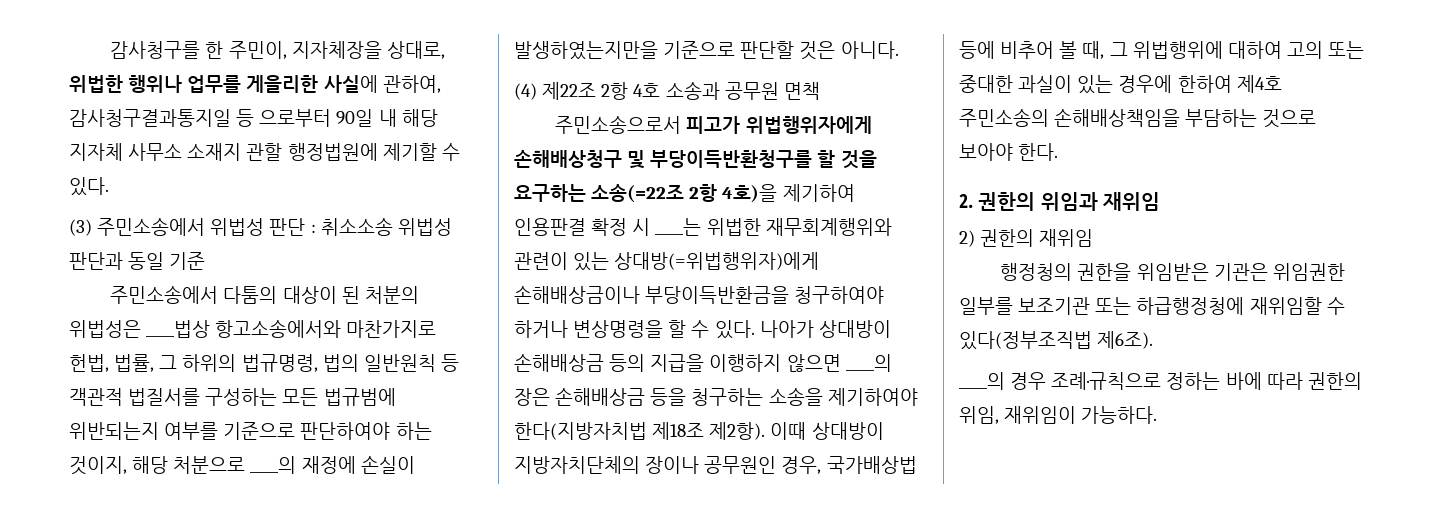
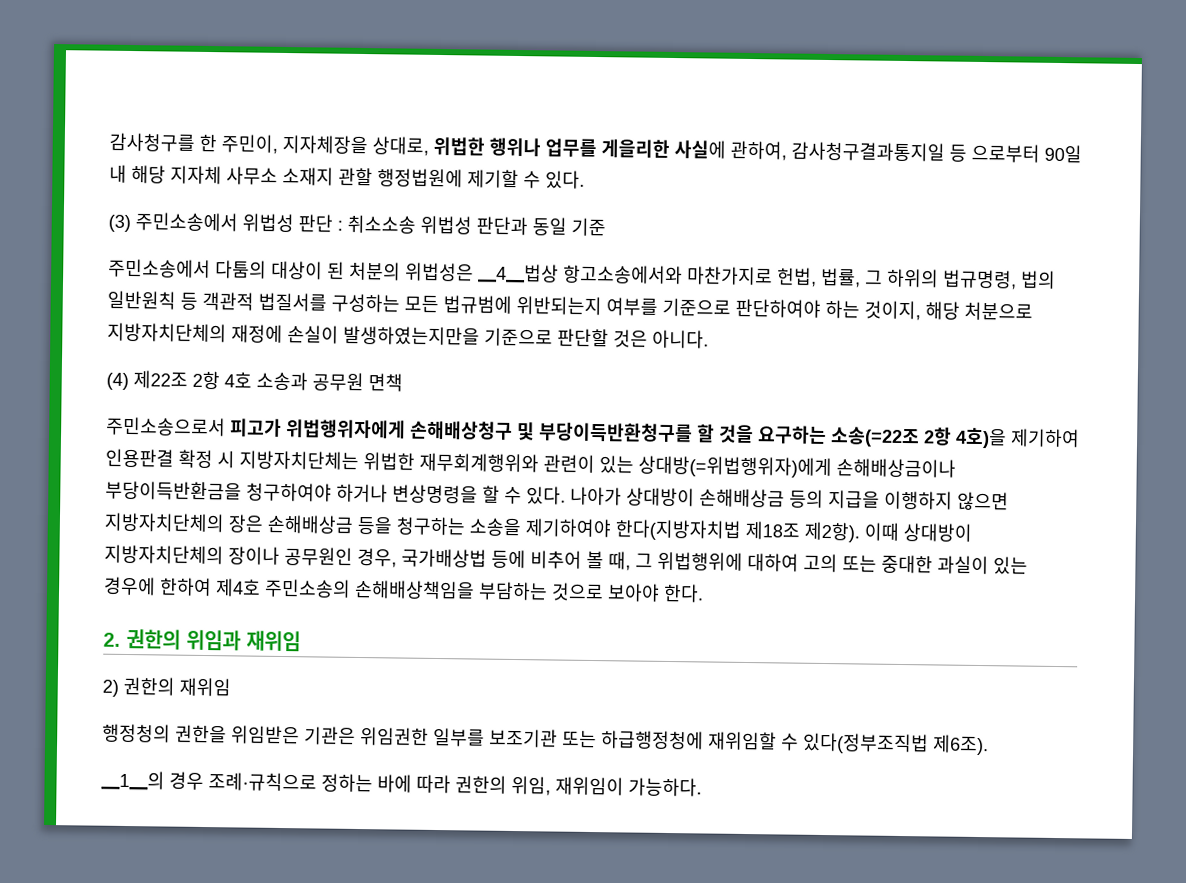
[146,320,211,338] ____법상 -> [478,263,559,284] ▁4▁법상
[250,456,297,474] ____의 -> [107,322,227,343] 지방자치단체의
[655,218,702,236] ____는 -> [239,450,359,470] 지방자치단체는
[845,354,892,372] ____의 -> [104,512,225,533] 지방자치단체의
[959,372,1005,390] ____의 -> [101,770,165,791] ▁1▁의

